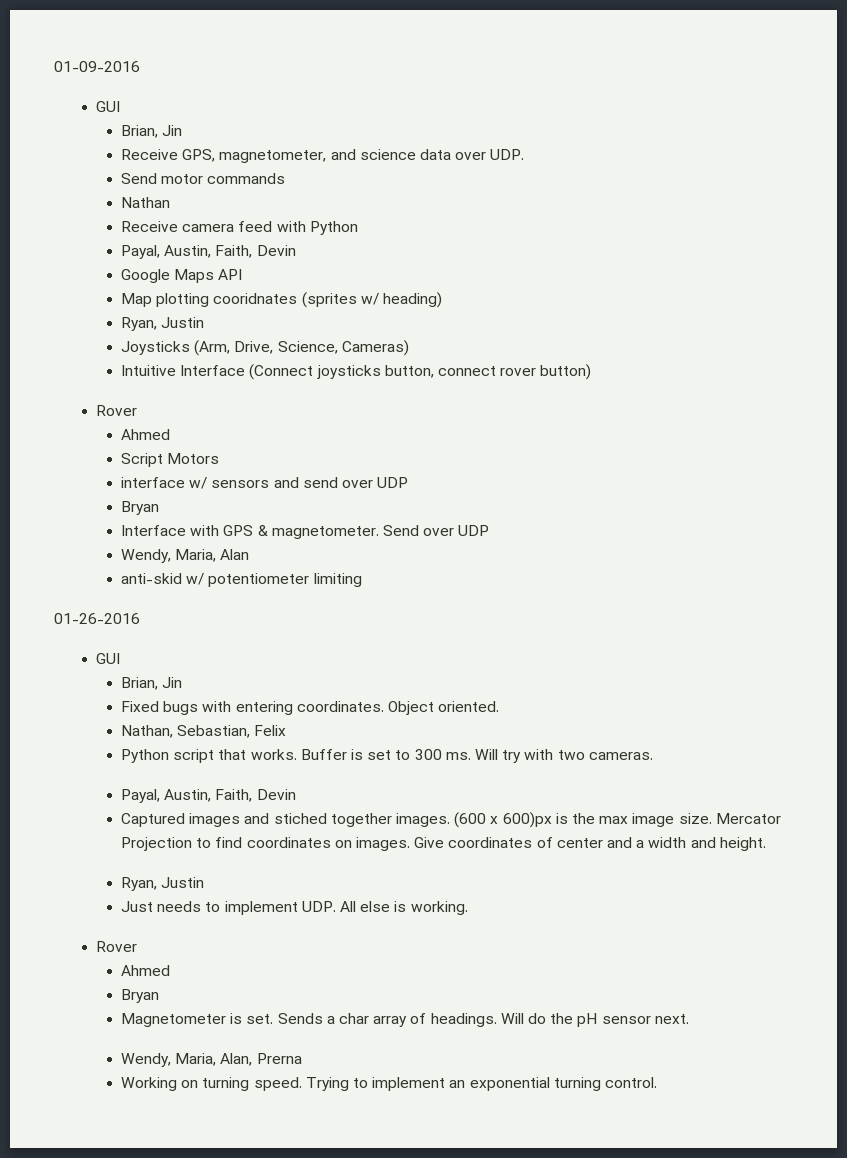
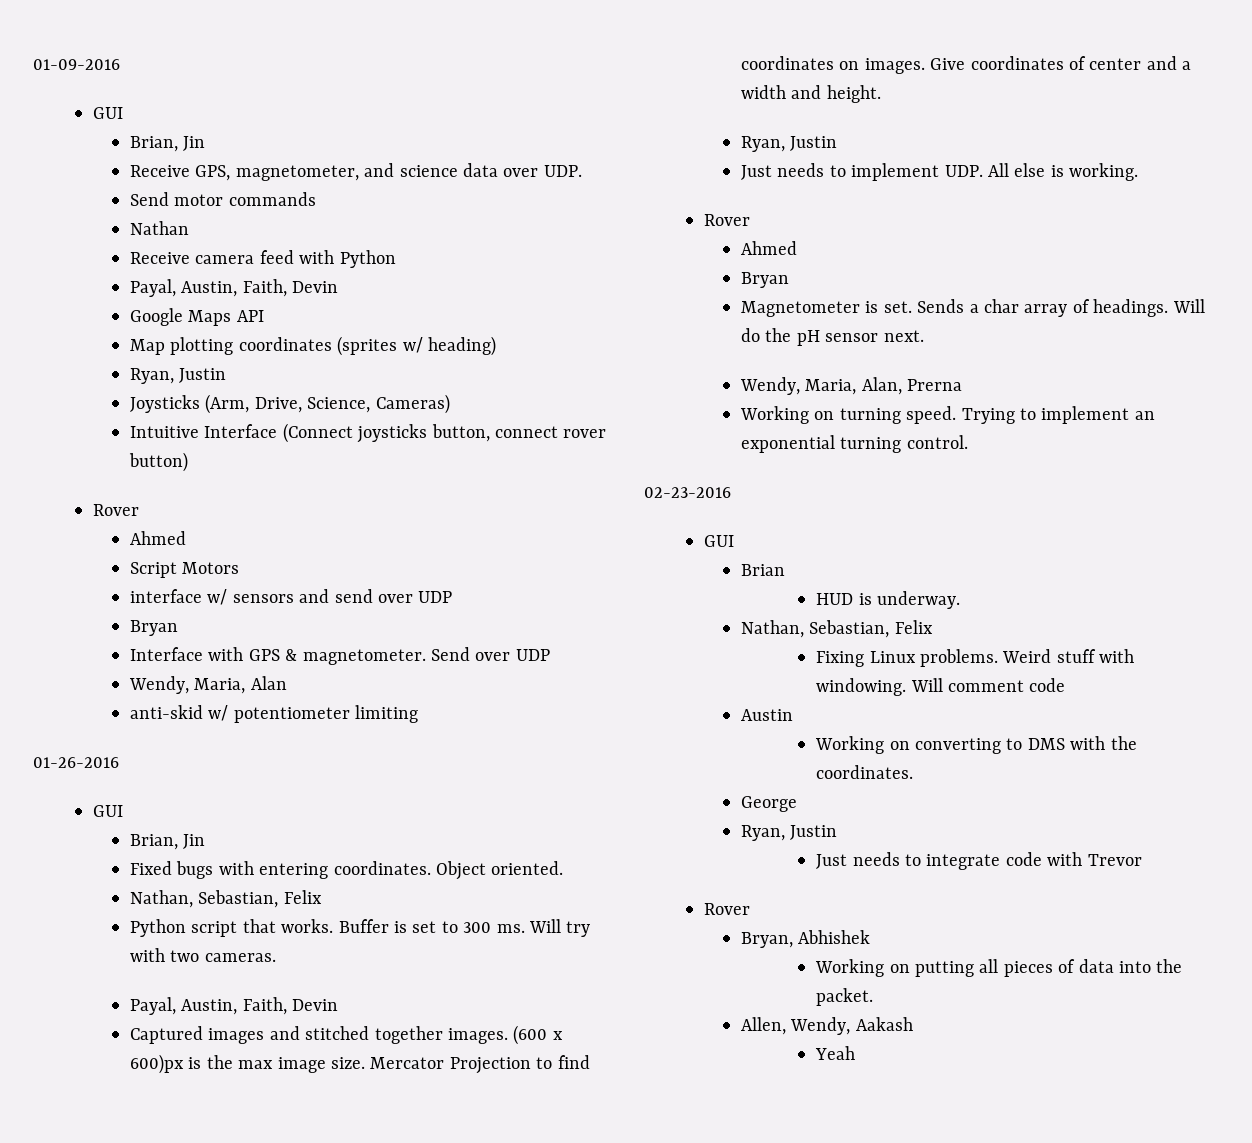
[213,293,298,304] cooridnates -> [238,337,332,351] coordinates
[273,813,327,824] stiched -> [305,1026,370,1040] stitched
(657, 1082) none -> [644,487,731,498] [703,535,734,547] [741,564,786,576] [816,591,960,609] [741,620,933,638] [816,649,1135,667] [816,678,1066,696] [741,709,794,721] [815,736,1137,754] [816,765,914,779] [741,796,798,812] [741,825,838,841] [816,852,1142,870] [703,903,750,915] [741,930,871,948] [815,959,1183,977] [816,988,874,1006] [741,1017,913,1035] [815,1046,856,1060] // 02-23-2016 // GUI // Brian // HUD is underway. // Nathan, Sebastian, Felix // Fixing Linux problems. Weird stuff with windowing. Will comment code // Austin // Working on converting to DMS with the coordinates. // George // Ryan, Justin // Just needs to integrate code with Trevor // Rover // Bryan, Abhishek // Working on putting all pieces of data into the packet. // Allen, Wendy, Aakash // Yeah

